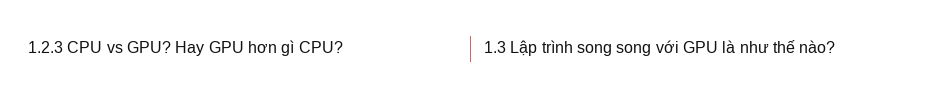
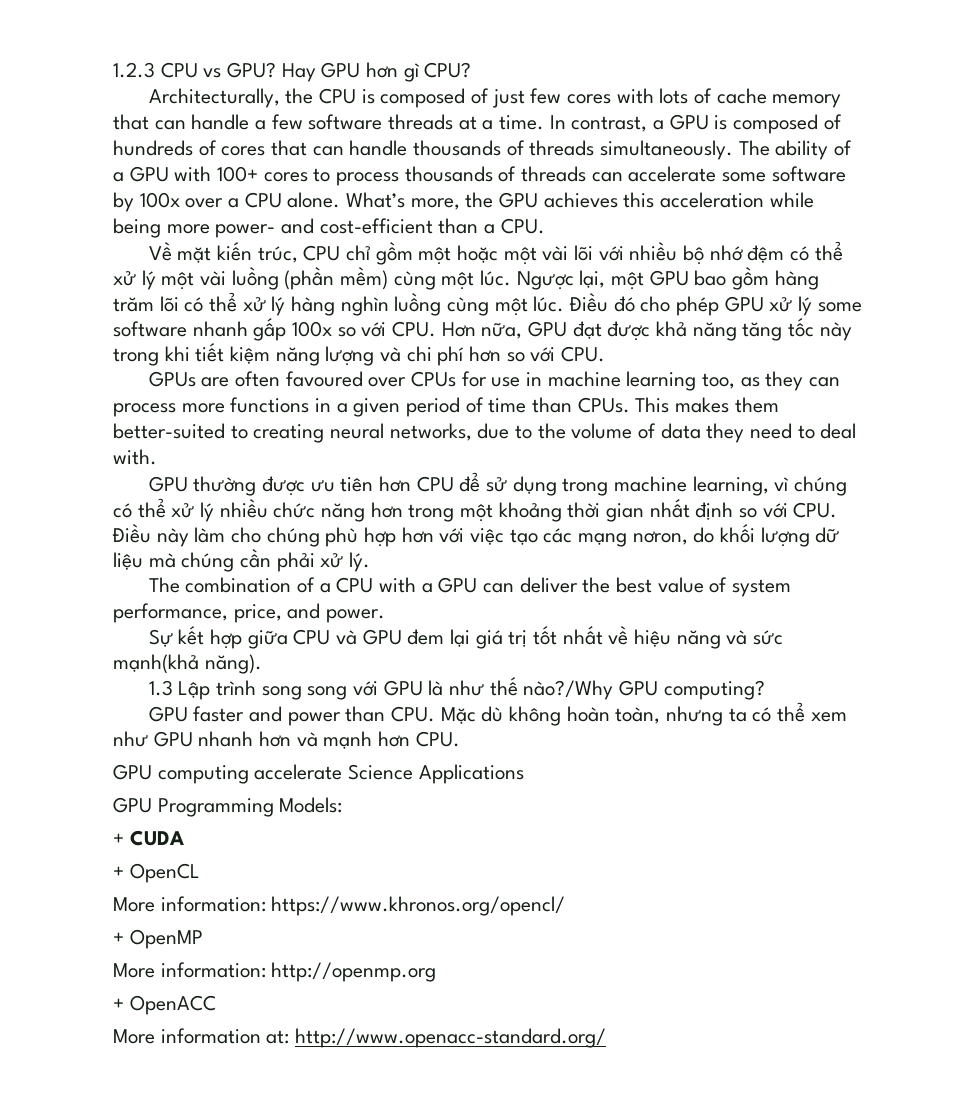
(343, 47) none -> [148,88,842,108] [113,114,842,134] [113,140,853,160] [113,166,846,186] [113,192,814,212] [113,218,545,238] [148,241,843,265] [113,267,819,290] [113,292,862,316] [113,318,852,341] [113,343,606,366] [148,371,840,391] [113,397,779,417] [113,423,857,443] [113,449,157,465] [148,472,847,496] [113,498,838,522] [112,524,840,547] [113,549,371,572] [148,577,791,597] [113,603,386,623] [148,626,783,649] [113,654,262,674] // Architecturally, the CPU is composed of just few cores with lots of cache memory that can handle a few software threads at a time. In contrast, a GPU is composed of hundreds of cores that can handle thousands of threads simultaneously. The ability of a GPU with 100+ cores to process thousands of threads can accelerate some software by 100x over a CPU alone. What’s more, the GPU achieves this acceleration while being more power- and cost-efficient than a CPU. // Về mặt kiến trúc, CPU chỉ gồm một hoặc một vài lõi với nhiều bộ nhớ đệm có thể xử lý một vài luồng (phần mềm) cùng một lúc. Ngược lại, một GPU bao gồm hàng trăm lõi có thể xử lý hàng nghìn luồng cùng một lúc. Điều đó cho phép GPU xử lý some software nhanh gấp 100x so với CPU. Hơn nữa, GPU đạt được khả năng tăng tốc này trong khi tiết kiệm năng lượng và chi phí hơn so với CPU. // GPUs are often favoured over CPUs for use in machine learning too, as they can process more functions in a given period of time than CPUs. This makes them better-suited to creating neural networks, due to the volume of data they need to deal with. // GPU thường được ưu tiên hơn CPU để sử dụng trong machine learning, vì chúng có thể xử lý nhiều chức năng hơn trong một khoảng thời gian nhất định so với CPU. Điều này làm cho chúng phù hợp hơn với việc tạo các mạng nơron, do khối lượng dữ liệu mà chúng cần phải xử lý. // The combination of a CPU with a GPU can deliver the best value of system performance, price, and power. // Sự kết hợp giữa CPU và GPU đem lại giá trị tốt nhất về hiệu năng và sức mạnh(khả năng).
[799,40,836,53] nào? -> [523,680,765,700] [148,702,847,726] [113,731,460,749] [113,764,524,784] [113,797,343,817] [113,830,184,846] [113,863,200,883] [113,896,566,916] [113,929,203,949] [113,962,437,982] [113,995,216,1015] [113,1028,607,1048] nào?/Why GPU computing? // GPU faster and power than CPU. Mặc dù không hoàn toàn, nhưng ta có thể xem như GPU nhanh hơn và mạnh hơn CPU. // GPU computing accelerate Science Applications // GPU Programming Models: // + CUDA // + OpenCL // More information: https://www.khronos.org/opencl/ // + OpenMP // More information: http://openmp.org // + OpenACC // More information at: http://www.openacc-standard.org/

